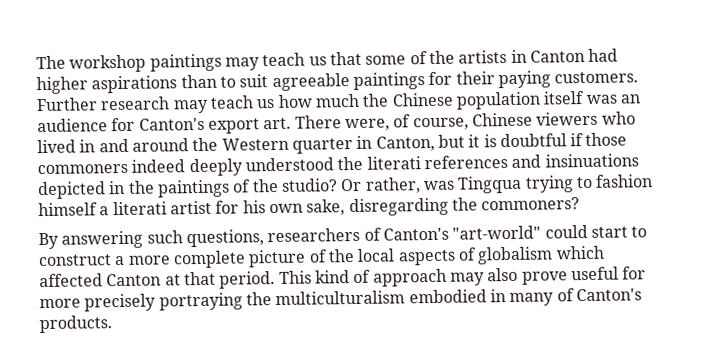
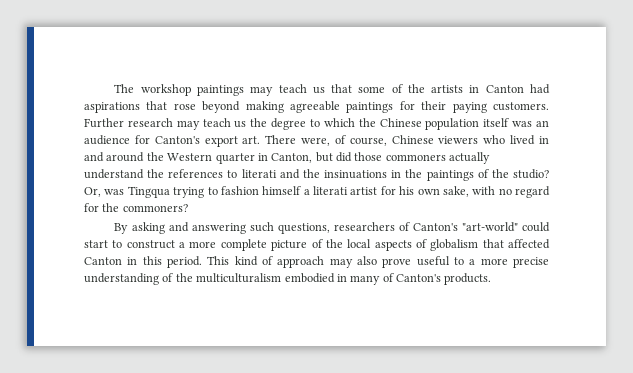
[36,74,269,95] higher aspirations than to suit -> [84,101,284,113] aspirations that rose beyond making
[277,93,360,108] how much -> [250,118,355,130] the degree to which
[468,132,628,148] [37,153,639,177] [37,181,106,200] it is doubtful if those commoners indeed deeply understood the literati references and insinuations depicted -> [336,152,491,164] [84,169,388,179] did those commoners actually understand the references to literati and the insinuations
[340,177,421,194] Or rather, -> [84,187,101,197] Or,
[348,197,449,217] disregarding -> [472,186,550,198] [84,203,99,212] with no regard for
(59, 241) none -> [131,222,189,234] asking and
[555,245,605,260] which -> [482,239,504,248] that
[164,271,216,286] at that -> [127,256,162,265] in this
[622,266,647,280] [39,292,243,312] for more precisely portraying -> [453,257,549,268] [84,273,174,285] to a more precise understanding of

